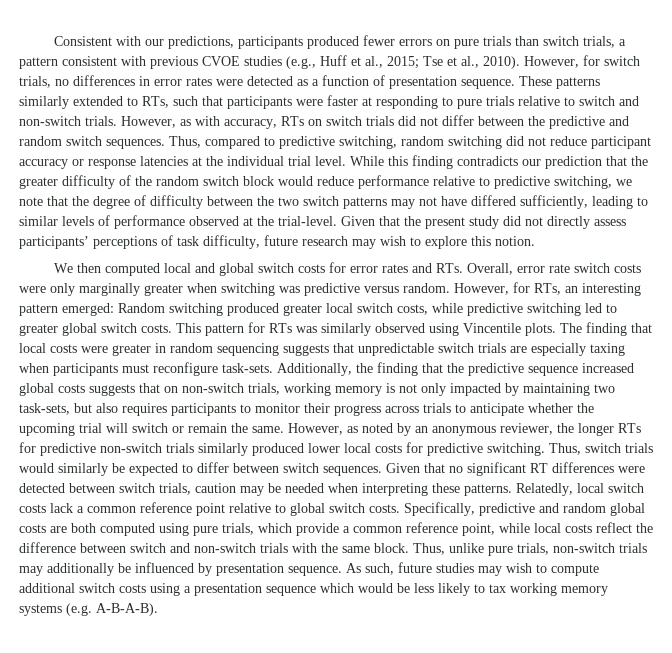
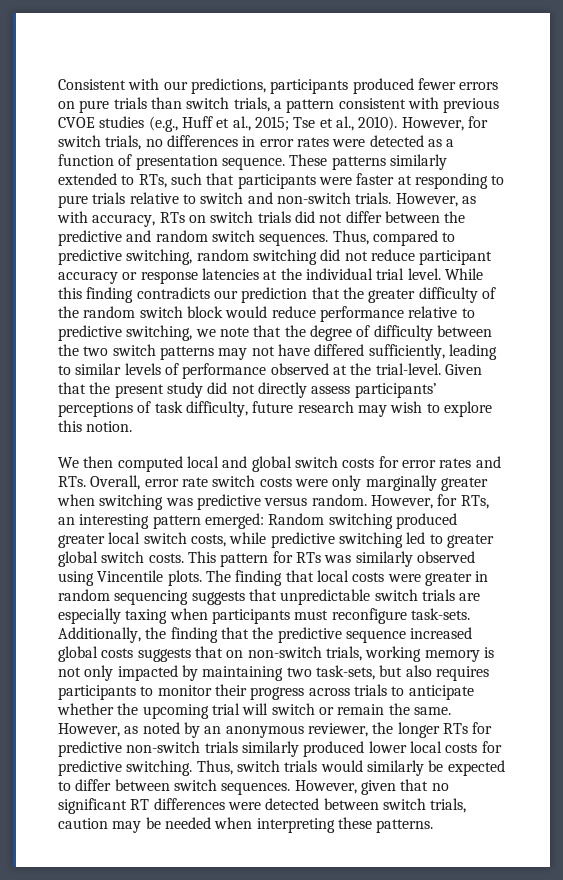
[386,463,420,473] Given -> [294,780,396,795] However, given
[516,483,644,496] [19,502,645,516] [19,522,653,536] [19,542,647,556] [19,562,599,576] [19,583,608,596] [19,603,158,616] Relatedly, local switch costs lack a common reference point relative to global switch costs. Specifically, predictive and random global costs are both computed using pure trials, which provide a common reference point, while local costs reflect the difference between switch and non-switch trials with the same block. Thus, unlike pure trials, non-switch trials may additionally be influenced by presentation sequence. As such, future studies may wish to compute additional switch costs using a presentation sequence which would be less likely to tax working memory systems (e.g. A-B-A-B). -> (434, 826) none

